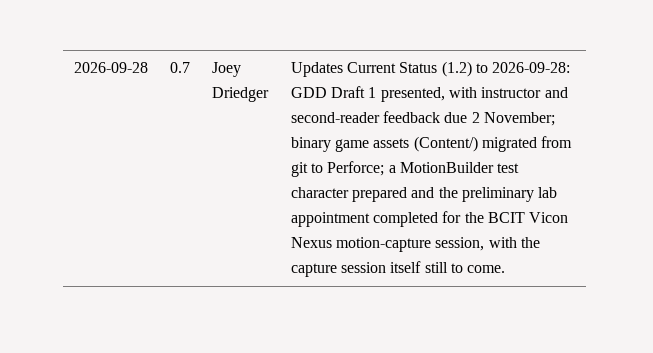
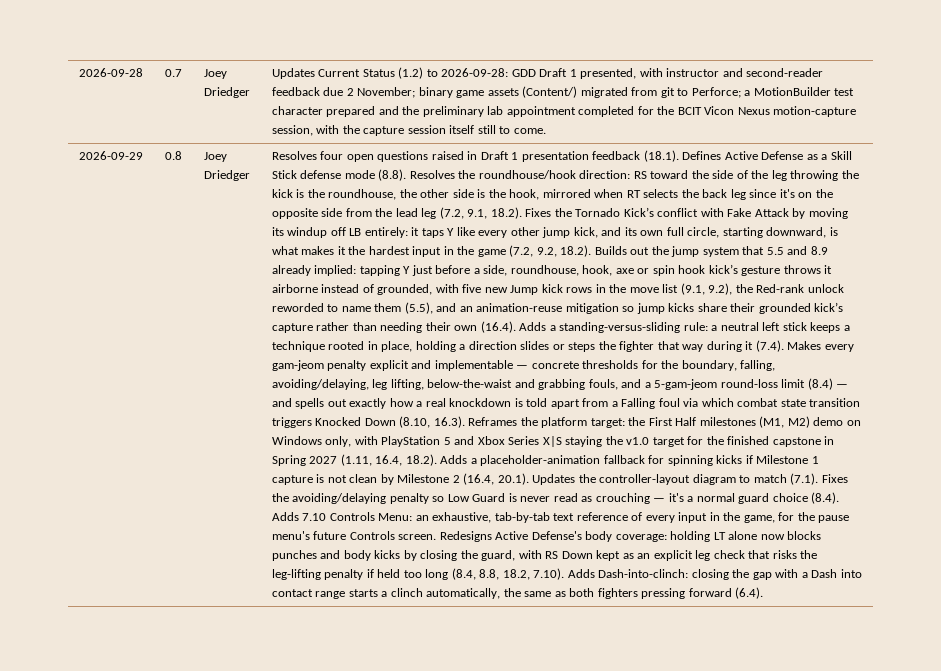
(506, 269) none -> [78,151,143,160] [164,151,182,160] [203,152,227,162] [203,170,250,181] [271,150,852,162] [271,169,859,181] [271,189,833,200] [271,207,848,219] [271,227,838,238] [271,245,828,257] [271,264,833,276] [271,283,844,295] [271,302,844,314] [271,321,850,333] [271,340,854,352] [271,360,776,371] [271,378,849,390] [271,398,861,409] [271,416,861,428] [271,436,835,447] [271,454,819,466] [271,473,848,485] [271,492,840,504] [271,512,850,523] [271,531,822,542] [271,550,818,561] [271,568,862,580] [271,587,764,599] // 2026-09-29 | 0.8 | Joey Driedger | Resolves four open questions raised in Draft 1 presentation feedback (18.1). Defines Active Defense as a Skill Stick defense mode (8.8). Resolves the roundhouse/hook direction: RS toward the side of the leg throwing the kick is the roundhouse, the other side is the hook, mirrored when RT selects the back leg since it's on the opposite side from the lead leg (7.2, 9.1, 18.2). Fixes the Tornado Kick’s conflict with Fake Attack by moving its windup off LB entirely: it taps Y like every other jump kick, and its own full circle, starting downward, is what makes it the hardest input in the game (7.2, 9.2, 18.2). Builds out the jump system that 5.5 and 8.9 already implied: tapping Y just before a side, roundhouse, hook, axe or spin hook kick’s gesture throws it airborne instead of grounded, with five new Jump kick rows in the move list (9.1, 9.2), the Red-rank unlock reworded to name them (5.5), and an animation-reuse mitigation so jump kicks share their grounded kick’s capture rather than needing their own (16.4). Adds a standing-versus-sliding rule: a neutral left stick keeps a technique rooted in place, holding a direction slides or steps the fighter that way during it (7.4). Makes every gam-jeom penalty explicit and implementable — concrete thresholds for the boundary, falling, avoiding/delaying, leg lifting, below-the-waist and grabbing fouls, and a 5-gam-jeom round-loss limit (8.4) — and spells out exactly how a real knockdown is told apart from a Falling foul via which combat state transition triggers Knocked Down (8.10, 16.3). Reframes the platform target: the First Half milestones (M1, M2) demo on Windows only, with PlayStation 5 and Xbox Series X|S staying the v1.0 target for the finished capstone in Spring 2027 (1.11, 16.4, 18.2). Adds a placeholder-animation fallback for spinning kicks if Milestone 1 capture is not clean by Milestone 2 (16.4, 20.1). Updates the controller-layout diagram to match (7.1). Fixes the avoiding/delaying penalty so Low Guard is never read as crouching — it's a normal guard choice (8.4). Adds 7.10 Controls Menu: an exhaustive, tab-by-tab text reference of every input in the game, for the pause menu's future Controls screen. Redesigns Active Defense's body coverage: holding LT alone now blocks punches and body kicks by closing the guard, with RS Down kept as an explicit leg check that risks the leg-lifting penalty if held too long (8.4, 8.8, 18.2, 7.10). Adds Dash-into-clinch: closing the gap with a Dash into contact range starts a clinch automatically, the same as both fighters pressing forward (6.4).

